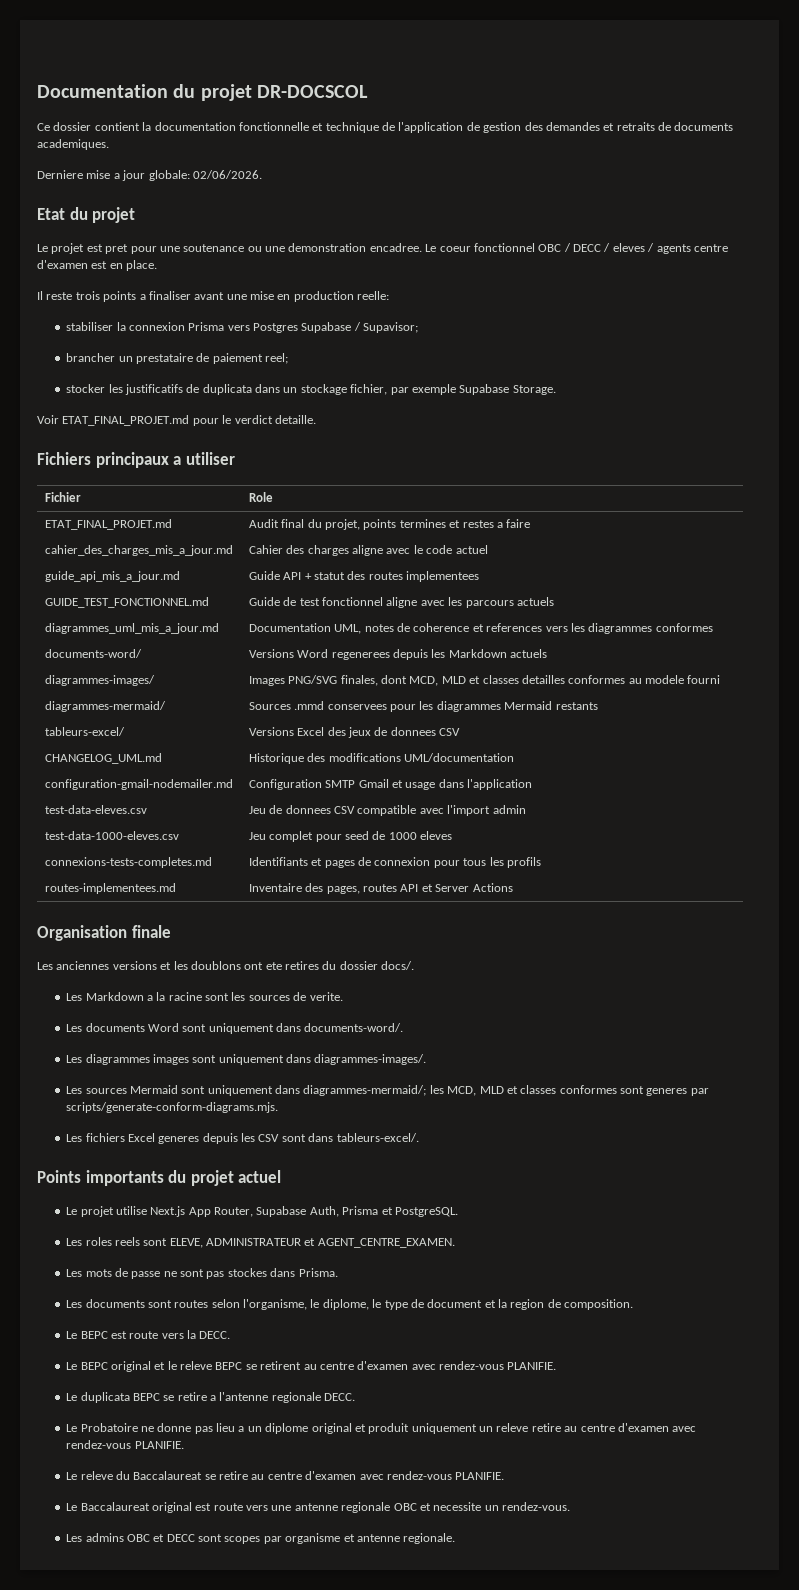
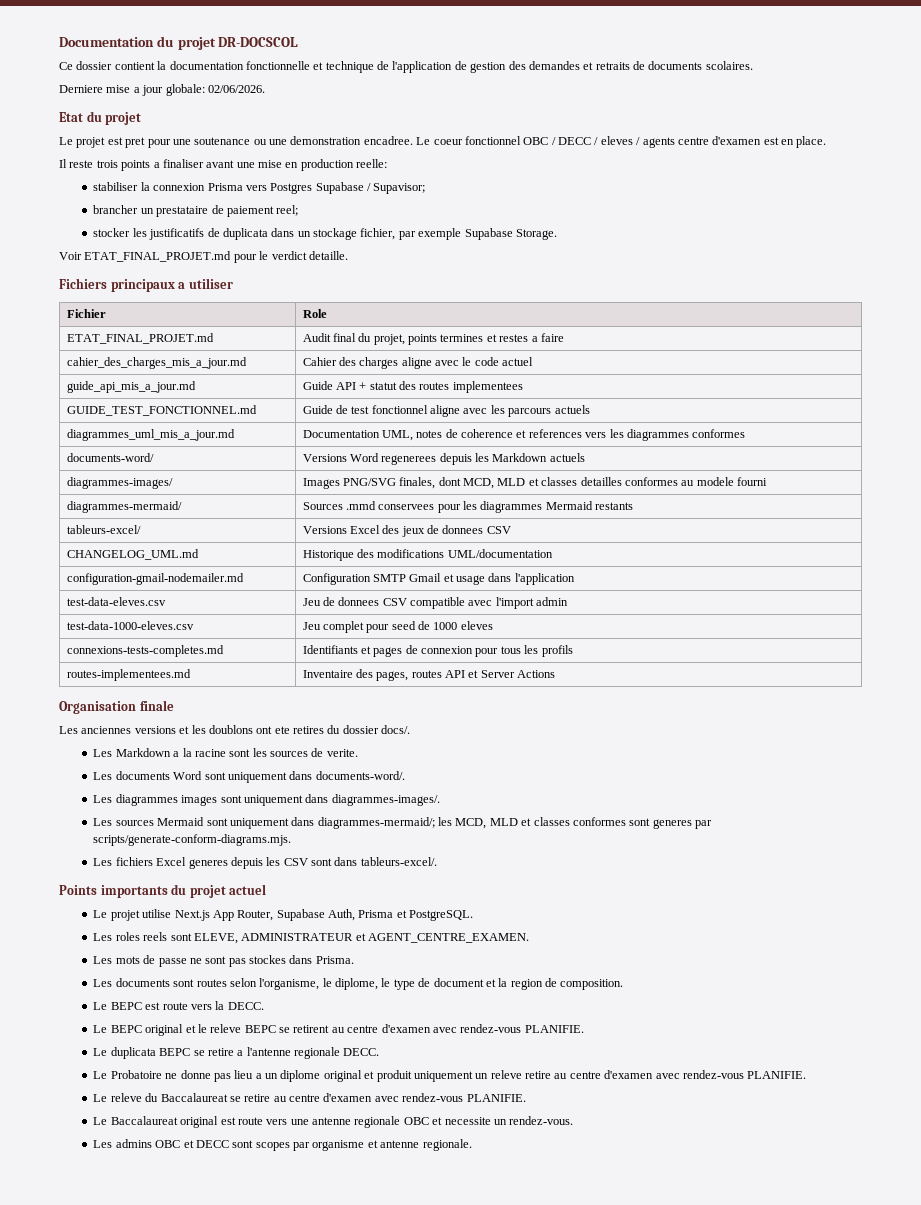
[37,139,109,150] academiques. -> [705,61,753,70] scolaires.

